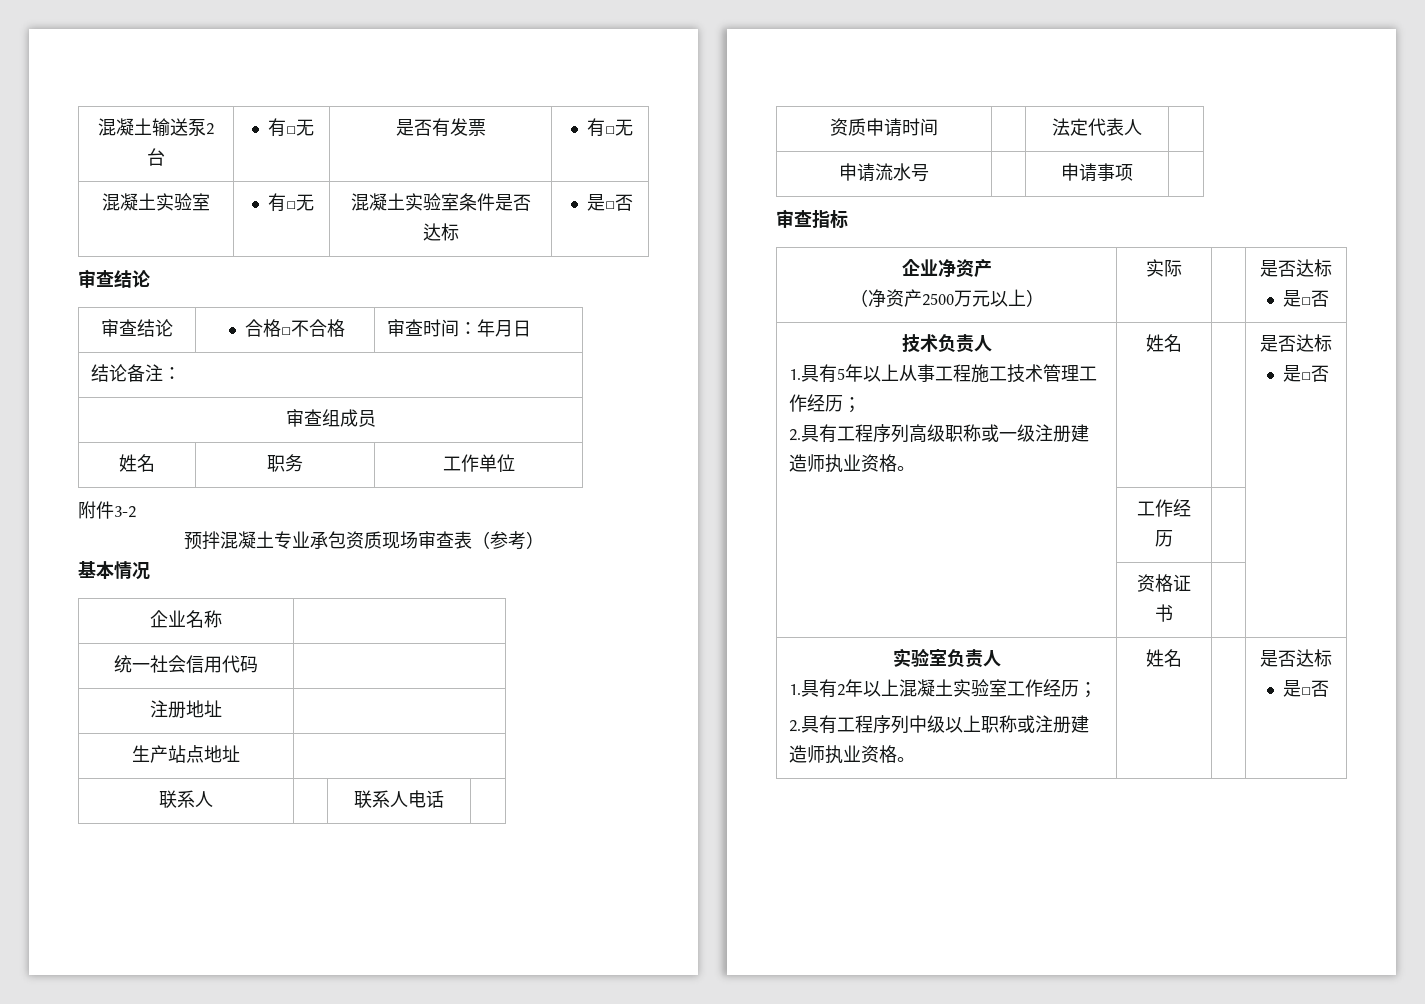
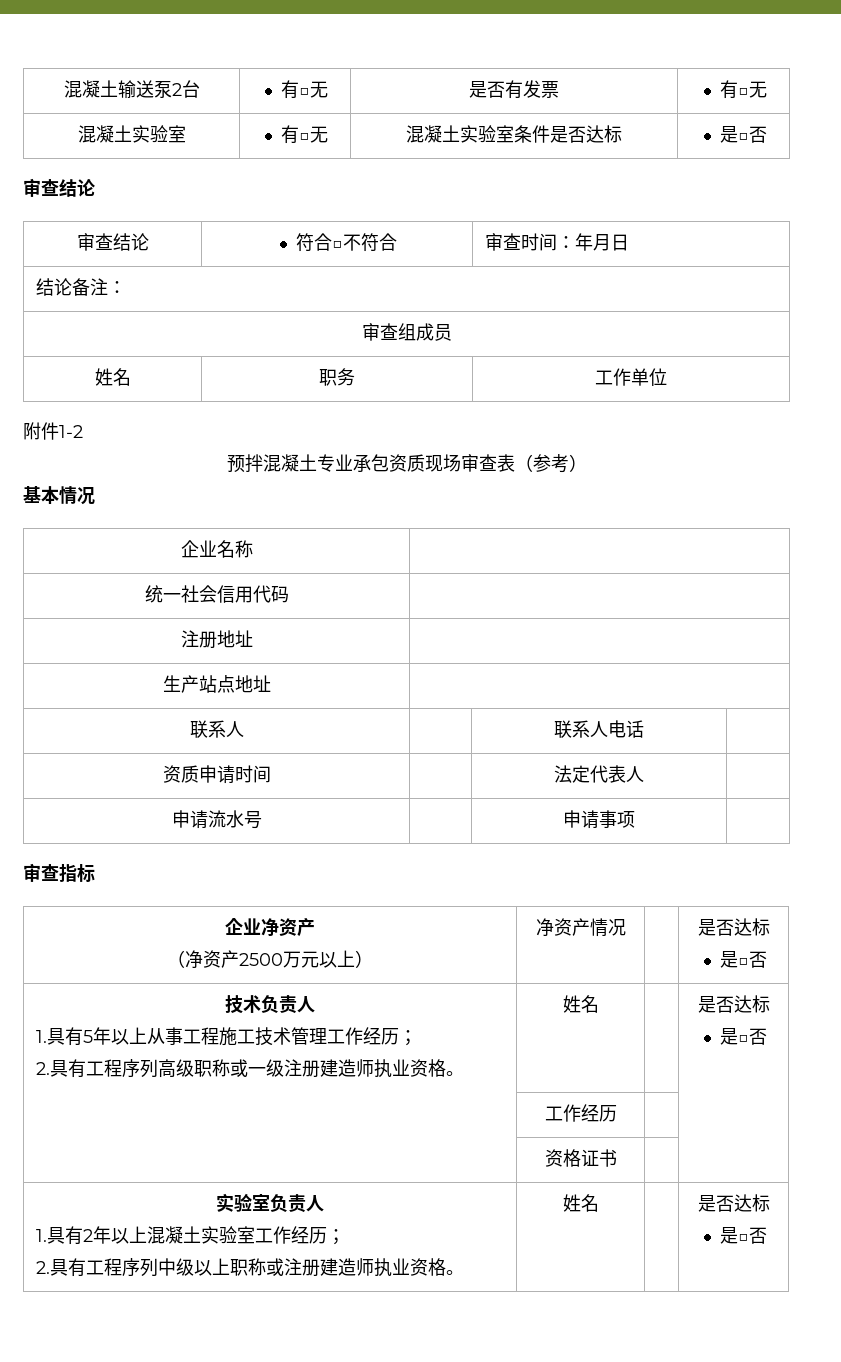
[244,319,345,337] 合格□不合格 -> [296,233,398,252] 符合□不符合
[114,506,136,518] 3-2 -> [59,425,83,438] 1-2
[1146,259,1182,277] 实际 -> [535,918,626,937] 净资产情况

